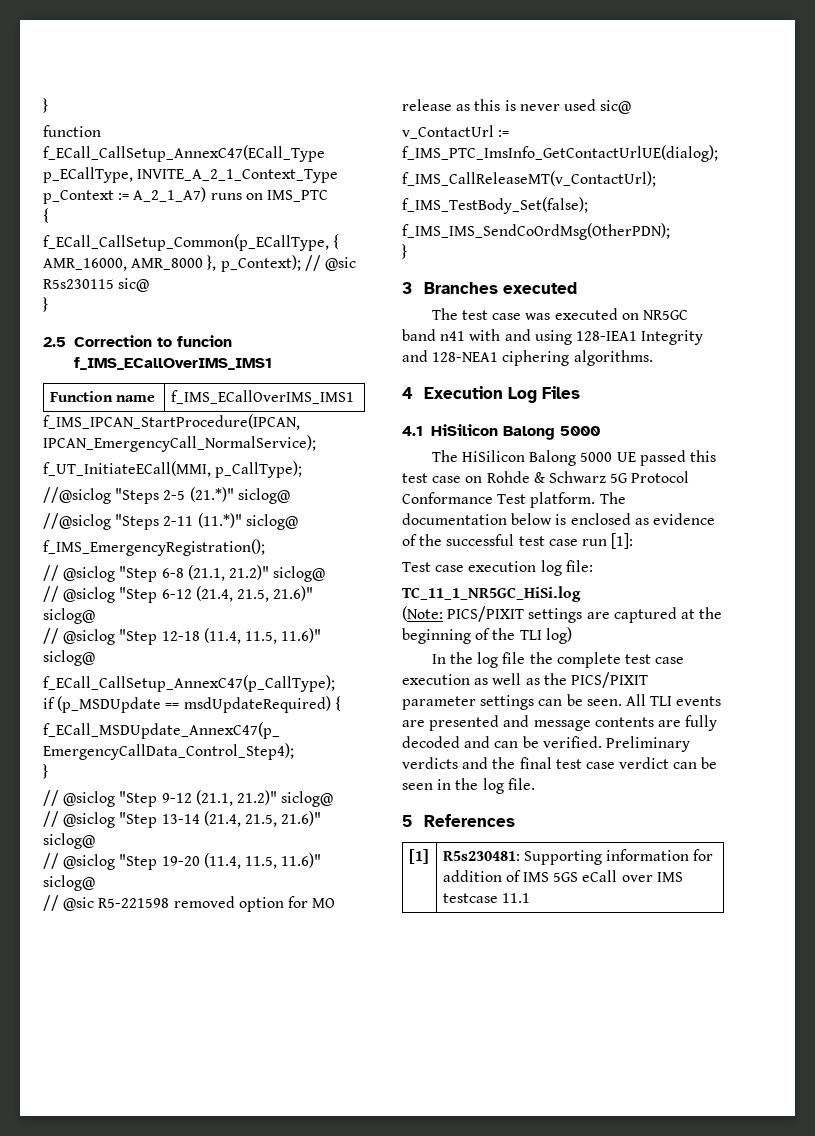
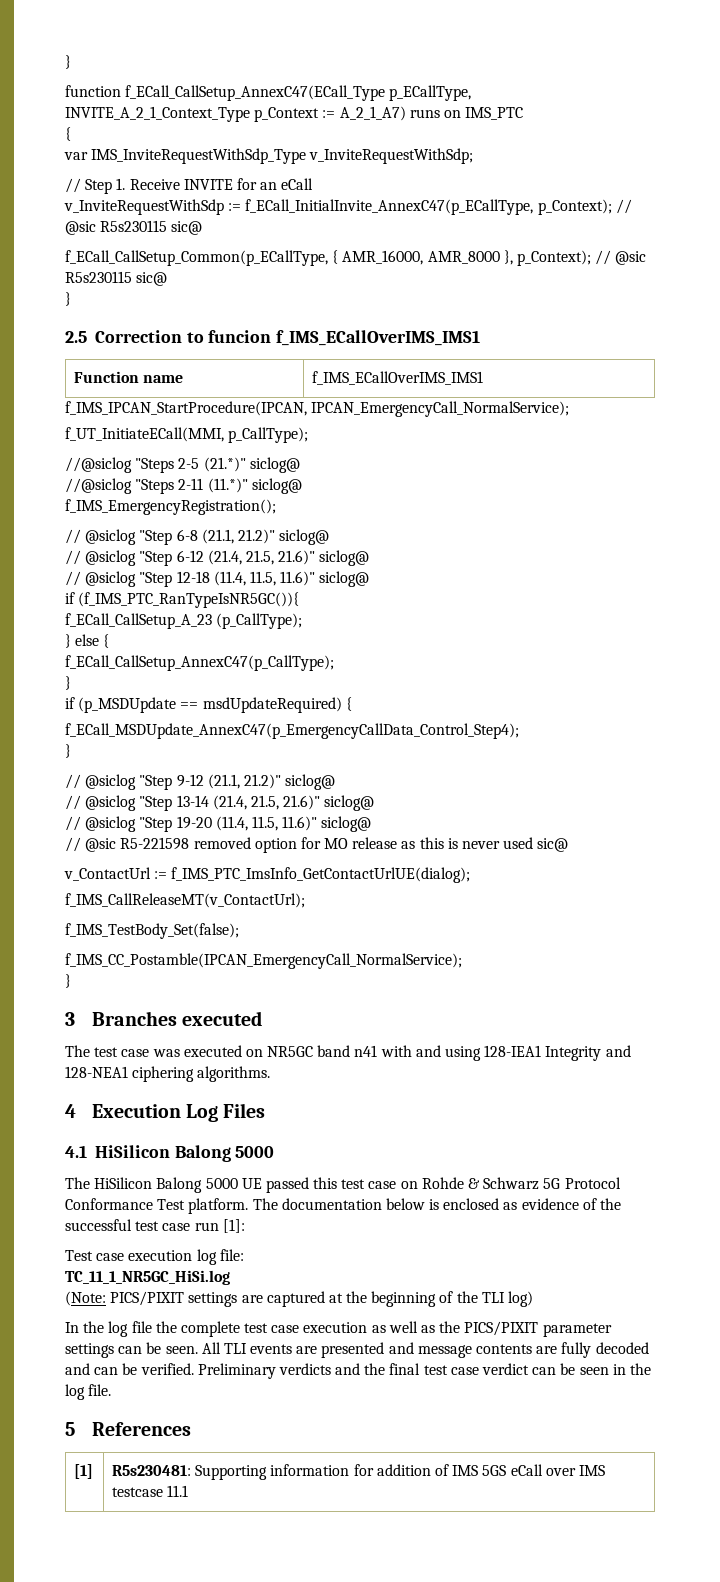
(49, 215) none -> [64,148,474,164] [65,178,314,194] [64,199,632,215] [65,220,203,235] // var IMS_InviteRequestWithSdp_Type v_InviteRequestWithSdp; // // Step 1. Receive INVITE for an eCall // v_InviteRequestWithSdp := f_ECall_InitialInvite_AnnexC47(p_ECallType, p_Context); // @sic R5s230115 sic@
(95, 658) none -> [65,592,300,608] [65,613,303,629] [65,634,110,648] // if (f_IMS_PTC_RanTypeIsNR5GC()){ // f_ECall_CallSetup_A_23 (p_CallType); // } else {
(335, 683) none -> [65,676,71,690] // }
[402,223,670,240] f_IMS_IMS_SendCoOrdMsg(OtherPDN); -> [65,953,462,969] f_IMS_CC_Postamble(IPCAN_EmergencyCall_NormalService);

